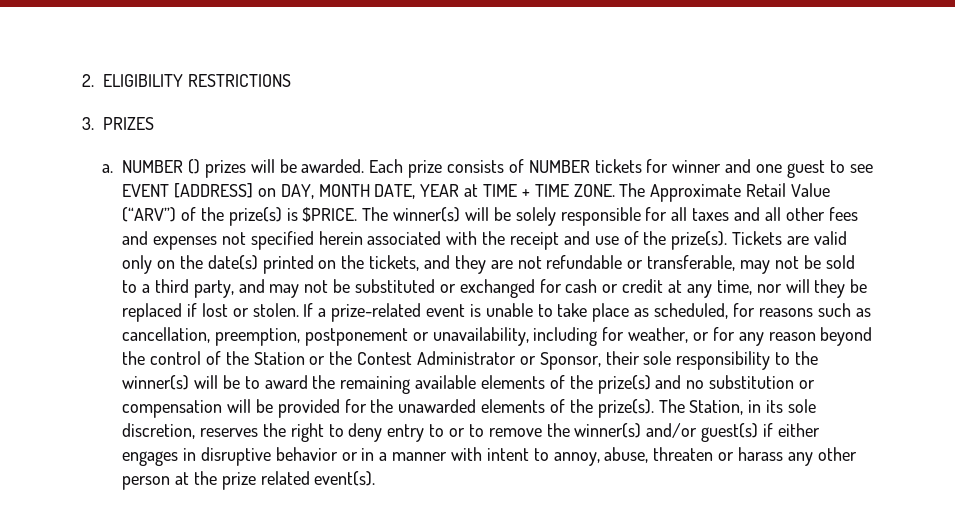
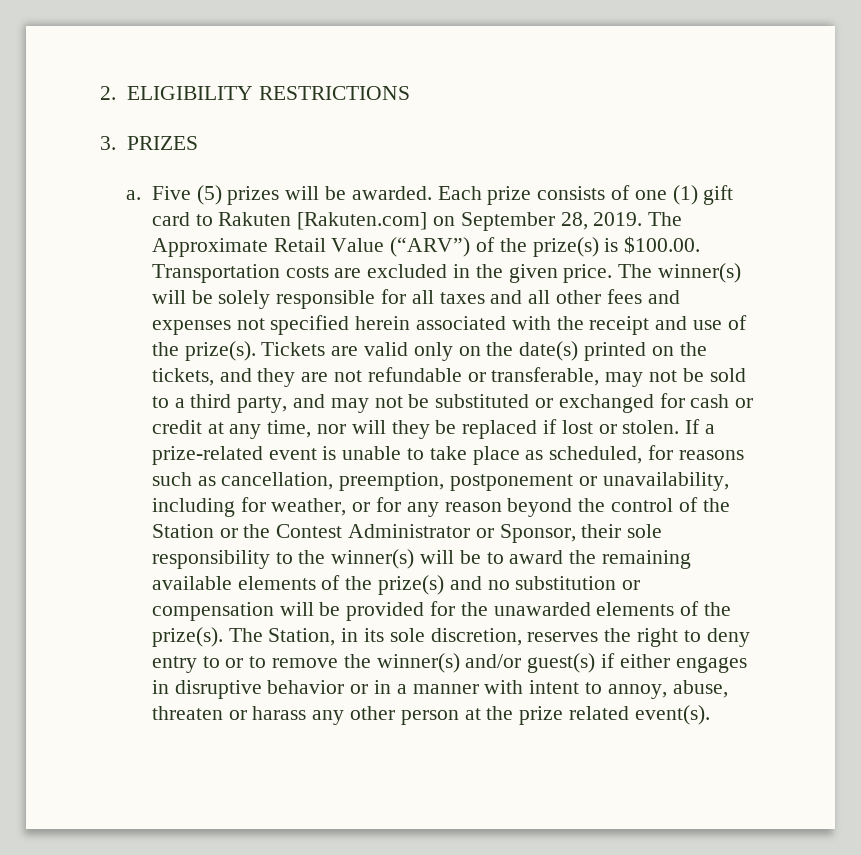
[122,159,201,174] NUMBER () -> [151,185,222,205] Five (5)
[528,159,873,178] [122,183,615,199] NUMBER tickets for winner and one guest to see EVENT [ADDRESS] on DAY, MONTH DATE, YEAR at TIME + TIME ZONE. -> [634,185,734,205] [151,212,643,231] one (1) gift card to Rakuten [Rakuten.com] on September 28, 2019.
[302,207,358,222] $PRICE. -> [624,236,701,254] [151,264,613,283] $100.00. Transportation costs are excluded in the given price.

